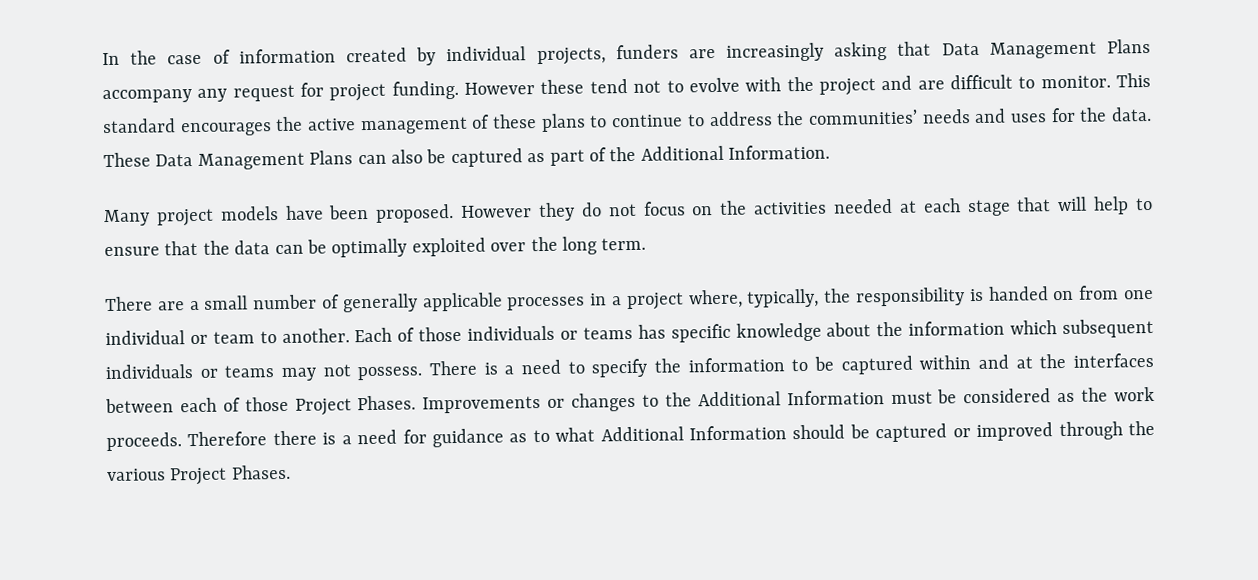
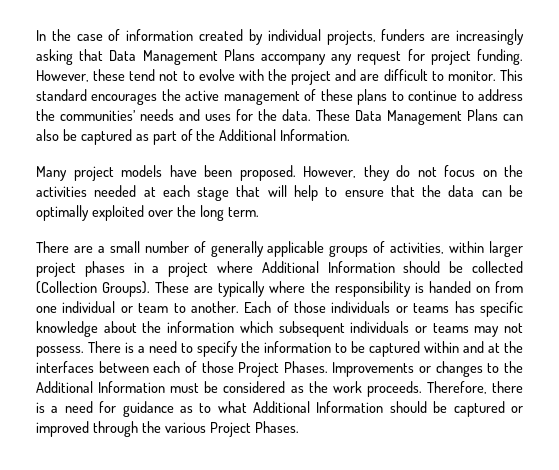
[464,82,536,95] However -> [36,70,89,82] However,
[461,205,533,218] However -> [303,166,356,178] However,
[507,288,820,311] processes in a project where, typically, -> [329,241,523,257] [36,261,524,277] [36,281,306,297] groups of activities, within larger project phases in a project where Additional Information should be collected (Collection Groups). These are typically where
[187,431,268,447] Therefore -> [426,381,487,394] Therefore,

